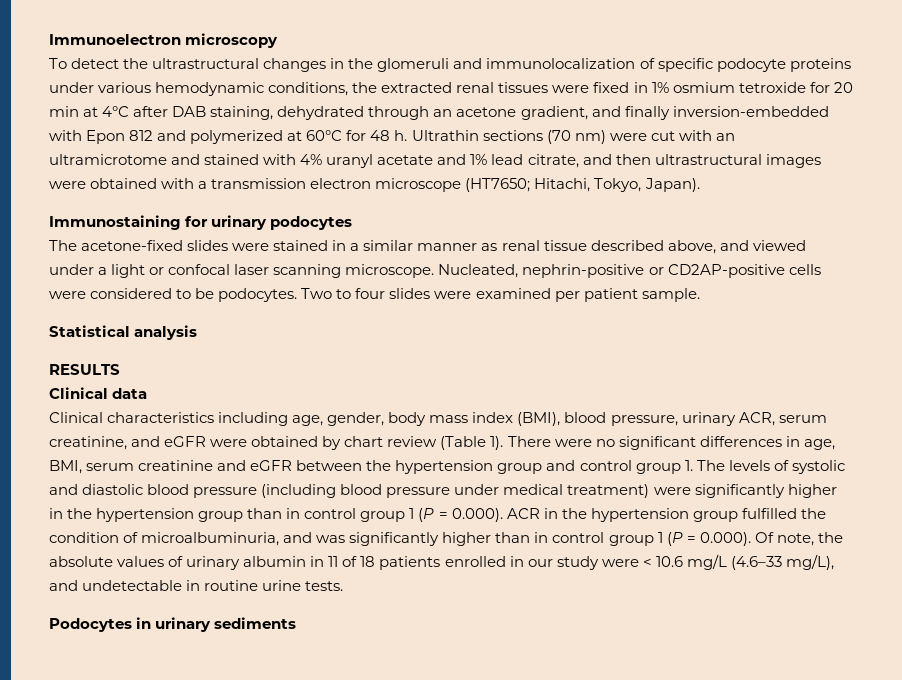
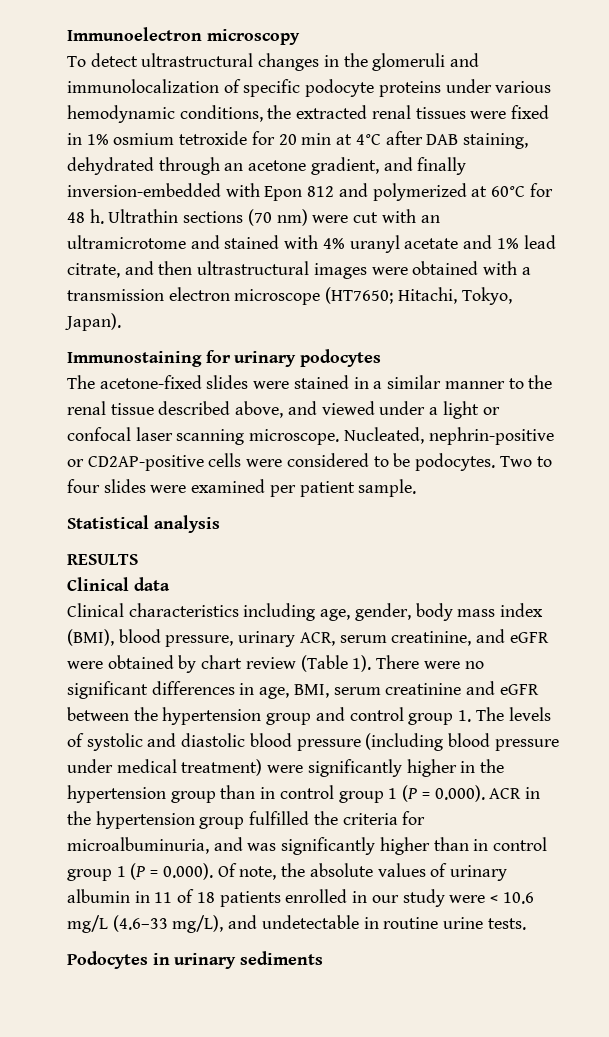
[123,58,149,69] the -> (138, 60) none
[481,243,498,251] as -> [508,375,553,389] to the
[49,532,139,543] condition of -> [342,811,426,825] criteria for

